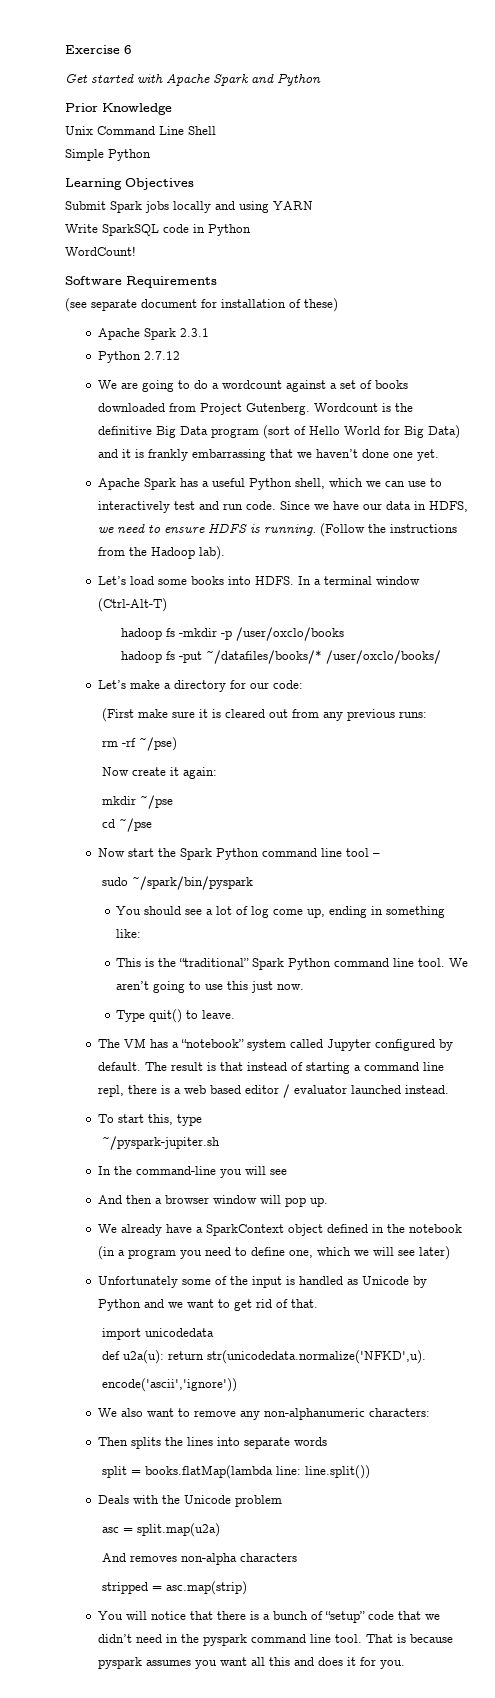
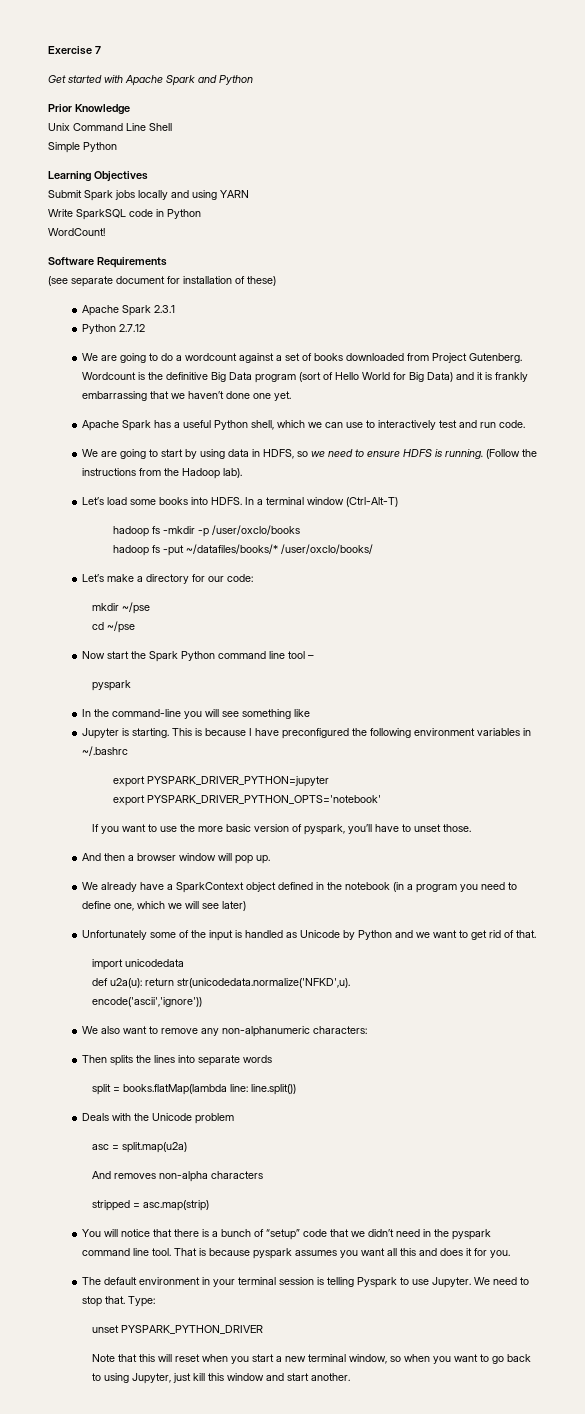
[124,45,131,54] 6 -> [95,46,101,54] 7
[279,501,382,510] Since we have our -> [81,449,225,459] // We are going to start by using
(468, 506) none -> [296,451,308,457] so
[102,708,428,722] [102,737,178,751] [102,767,218,779] // (First make sure it is cleared out from any previous runs: // rm -rf ~/pse) // Now create it again: -> (253, 578) none
[102,876,254,890] [116,906,446,918] [116,929,142,938] [116,958,469,970] [116,981,305,993] [116,1009,236,1023] [97,1038,453,1051] [97,1062,444,1074] [97,1084,449,1098] [97,1114,202,1126] [102,1136,221,1150] sudo ~/spark/bin/pyspark // You should see a lot of log come up, ending in something like: // This is the “traditional” Spark Python command line tool. We aren’t going to use this just now. // Type quit() to leave. // The VM has a “notebook” system called Jupyter configured by default. The result is that instead of starting a command line repl, there is a web based editor / evaluator launched instead. // To start this, type // ~/pyspark-jupiter.sh -> [91,680,131,691] pyspark
(287, 1172) none -> [241,709,310,719] [81,728,531,739] [81,746,128,756] [113,776,330,787] [113,795,382,806] [91,824,471,835] something like // Jupyter is starting. This is because I have preconfigured the following environment variables in ~/.bashrc // export PYSPARK_DRIVER_PYTHON=jupyter // export PYSPARK_DRIVER_PYTHON_OPTS='notebook' // If you want to use the more basic version of pyspark, you’ll have to unset those.
(405, 1664) none -> [81,1277,529,1288] [81,1296,155,1307] [91,1325,263,1334] [91,1354,531,1364] [91,1373,350,1384] // The default environment in your terminal session is telling Pyspark to use Jupyter. We need to stop that. Type: // unset PYSPARK_PYTHON_DRIVER // Note that this will reset when you start a new terminal window, so when you want to go back to using Jupyter, just kill this window and start another.

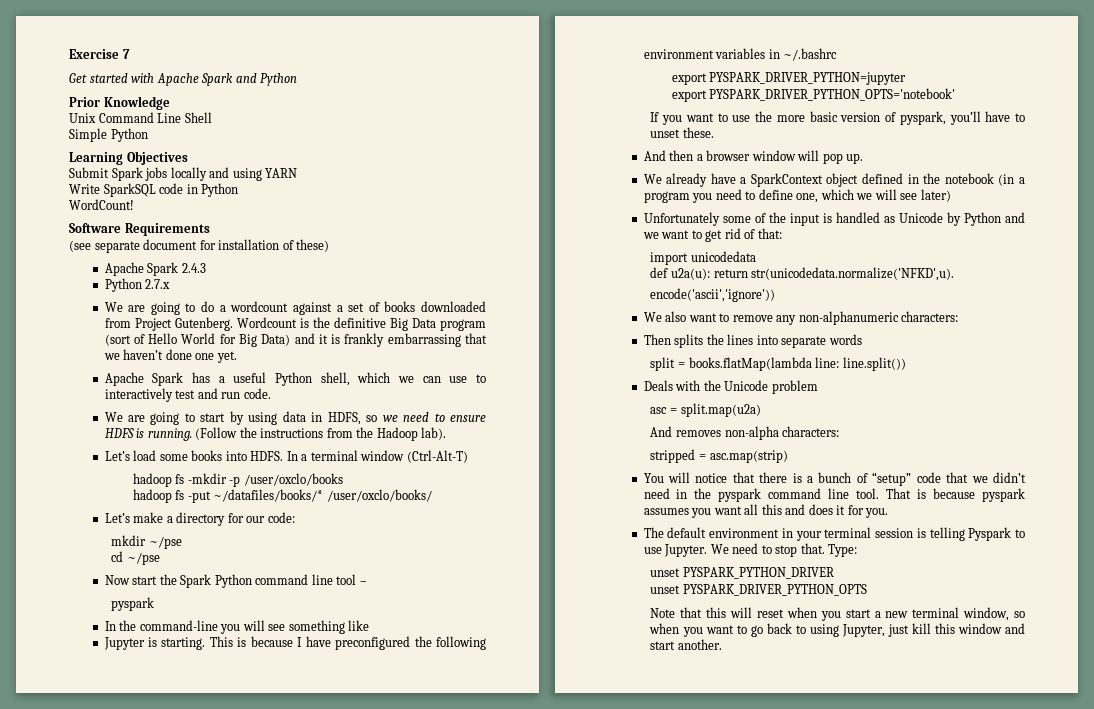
[153,305,175,313] [81,324,145,334] 2.3.1 // Python 2.7.12 -> [181,263,206,273] [104,278,171,292] 2.4.3 // Python 2.7.x
[442,824,471,832] those. -> [682,127,714,138] these.
[515,930,536,938] that. -> [757,228,782,239] that:
[210,1171,263,1179] characters -> [782,426,840,437] characters:
(263, 1329) none -> [650,584,867,596] // unset PYSPARK_DRIVER_PYTHON_OPTS

